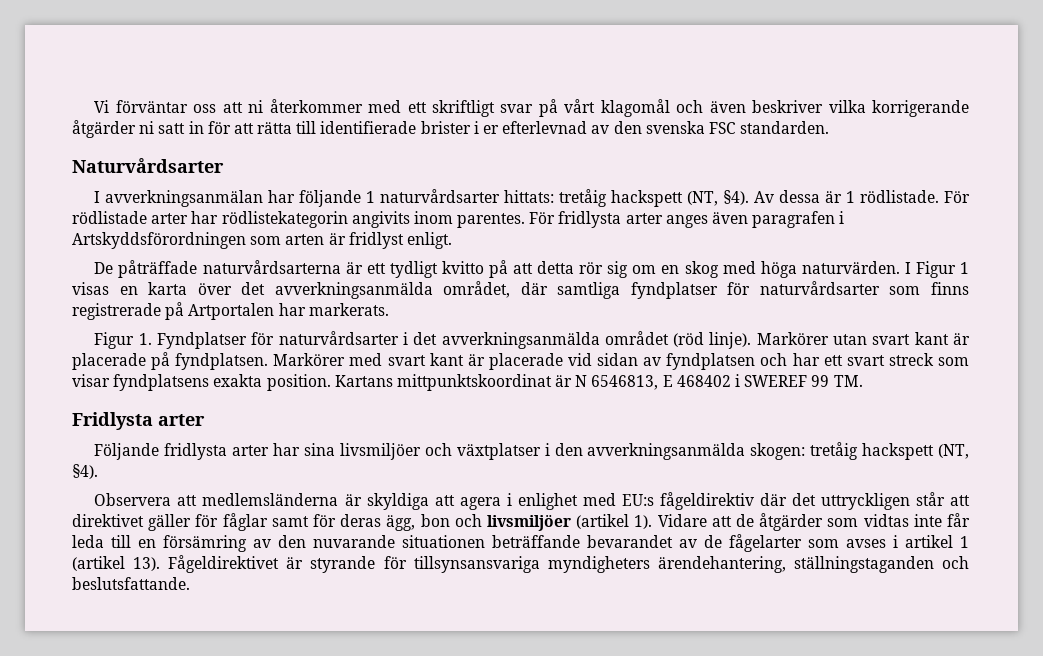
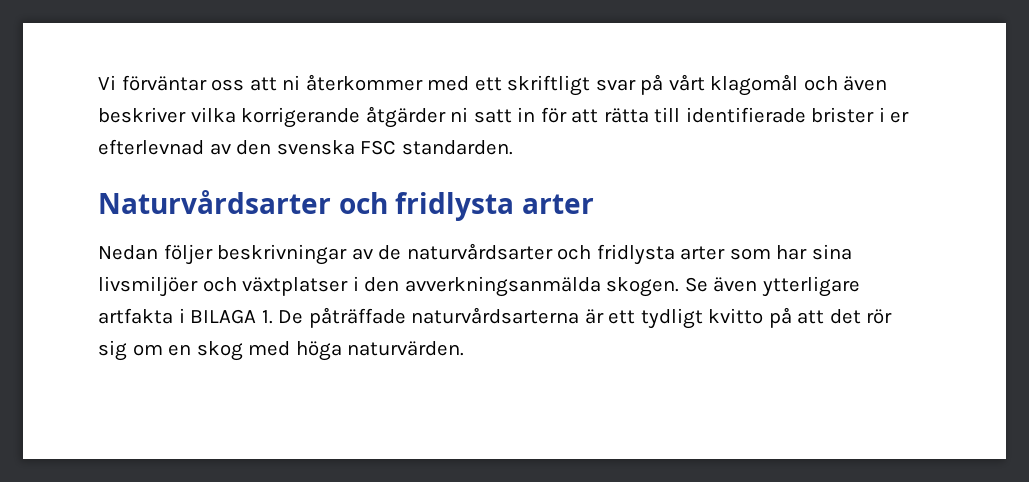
[94,189,970,207] [72,211,845,228] [72,232,452,249] // I avverkningsanmälan har följande 1 naturvårdsarter hittats: tretåig hackspett (NT, §4). Av dessa är 1 rödlistade. För rödlistade arter har rödlistekategorin angivits inom parentes. För fridlysta arter anges även paragrafen i Artskyddsförordningen som arten är fridlyst enligt. // -> [338,192,594,221] [98,243,852,265] [98,276,860,297] [98,308,273,324] och fridlysta arter // Nedan följer beskrivningar av de naturvårdsarter och fridlysta arter som har sina livsmiljöer och växtplatser i den avverkningsanmälda skogen. Se även ytterligare artfakta i BILAGA 1.
[537,261,575,274] detta -> [829,309,861,324] det
[904,261,970,278] [72,281,970,299] [72,302,389,320] [94,331,970,349] [72,352,969,370] [72,374,863,391] [72,412,205,430] [94,442,969,460] [72,464,98,479] [94,492,970,510] [72,513,971,531] [72,534,969,552] [72,555,970,573] [72,577,190,590] I Figur 1 visas en karta över det avverkningsanmälda området, där samtliga fyndplatser för naturvårdsarter som finns registrerade på Artportalen har markerats. // Figur 1. Fyndplatser för naturvårdsarter i det avverkningsanmälda området (röd linje). Markörer utan svart kant är placerade på fyndplatsen. Markörer med svart kant är placerade vid sidan av fyndplatsen och har ett svart streck som visar fyndplatsens exakta position. Kartans mittpunktskoordinat är N 6546813, E 468402 i SWEREF 99 TM. // Fridlysta arter // Följande fridlysta arter har sina livsmiljöer och växtplatser i den avverkningsanmälda skogen: tretåig hackspett (NT, §4). // Observera att medlemsländerna är skyldiga att agera i enlighet med EU:s fågeldirektiv där det uttryckligen står att direktivet gäller för fåglar samt för deras ägg, bon och livsmiljöer (artikel 1). Vidare att de åtgärder som vidtas inte får leda till en försämring av den nuvarande situationen beträffande bevarandet av de fågelarter som avses i artikel 1 (artikel 13). Fågeldirektivet är styrande för tillsynsansvariga myndigheters ärendehantering, ställningstaganden och beslutsfattande. -> (465, 348) none

